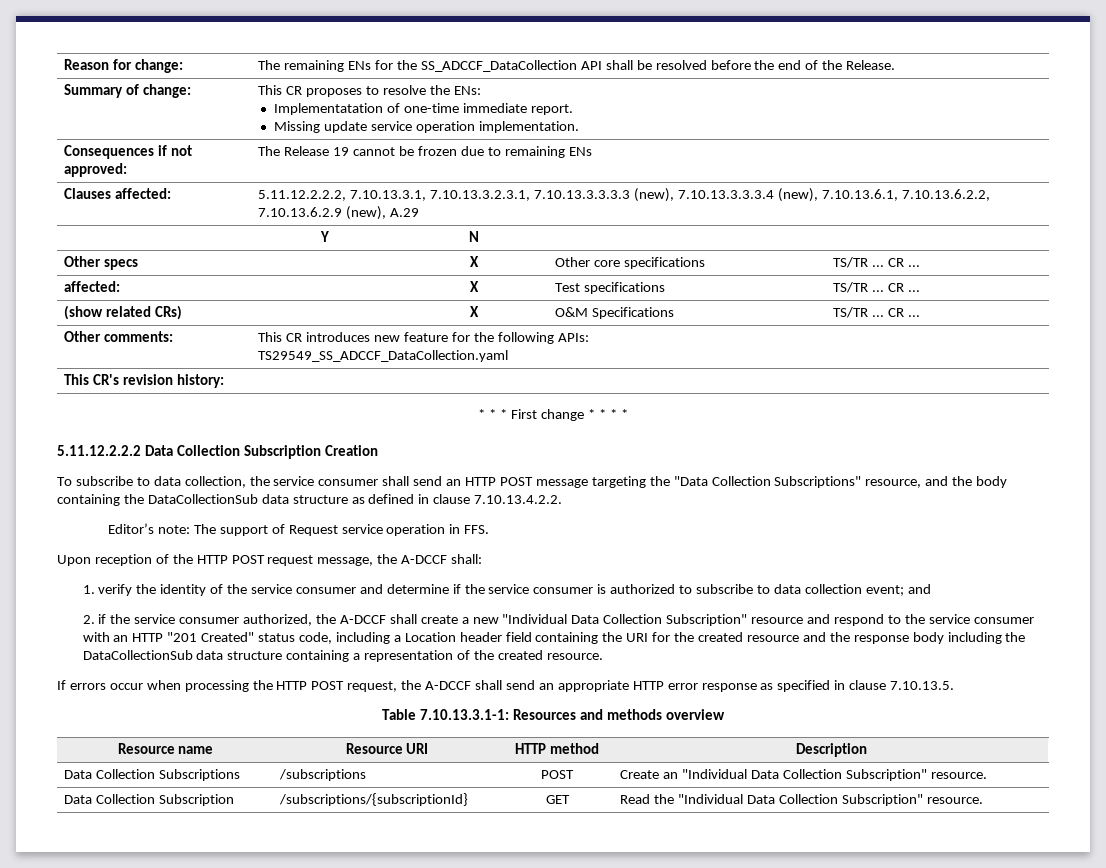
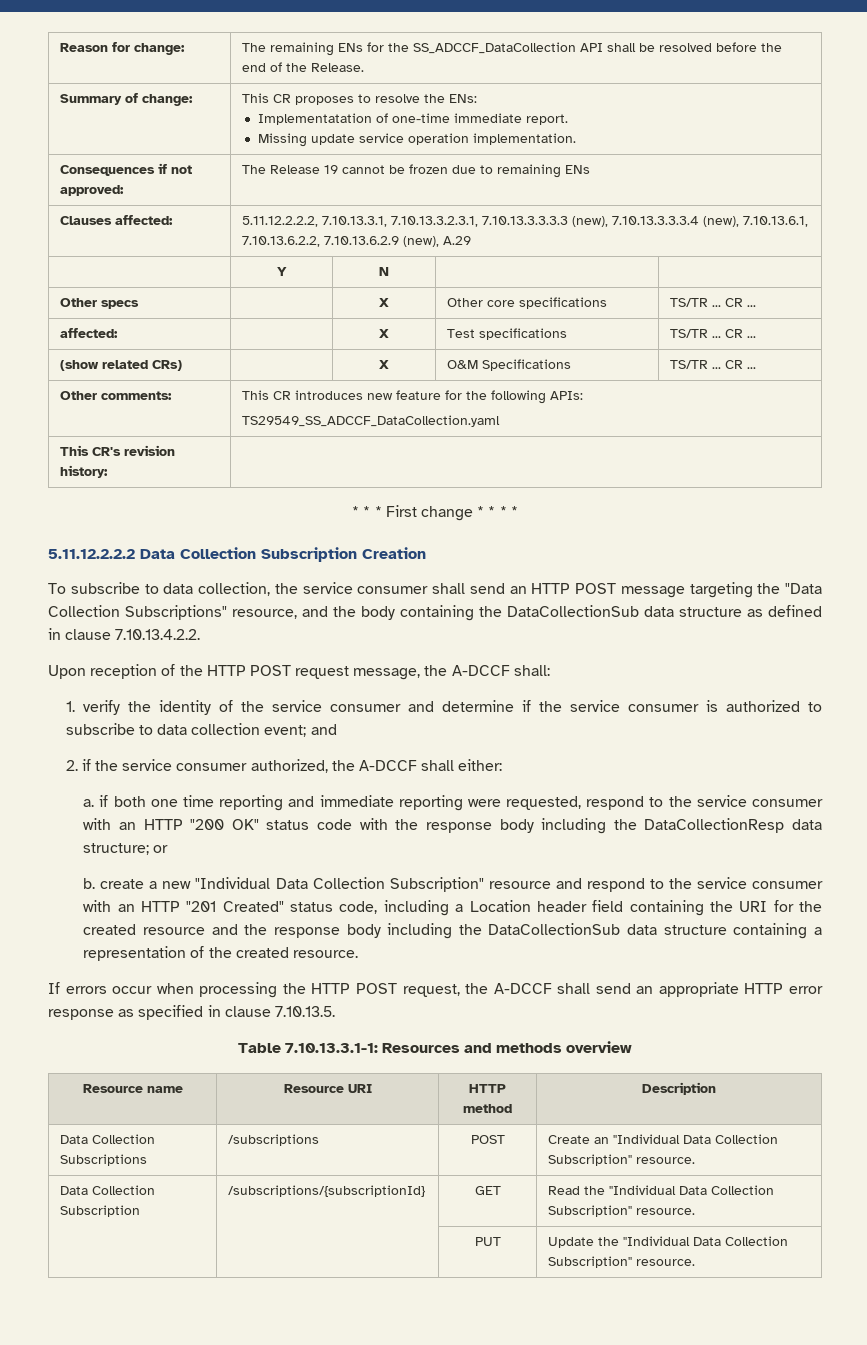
[108,523,490,536] // Editor’s note: The support of Request service operation in FFS. -> (201, 634) none
(417, 619) none -> [458,759,503,771] [83,795,823,811] [83,818,822,834] [83,843,169,855] [83,878,96,889] either: // a. if both one time reporting and immediate reporting were requested, respond to the service consumer with an HTTP "200 OK" status code with the response body including the DataCollectionResp data structure; or // b.
(983, 800) none -> [474,1237,501,1246] [548,1236,789,1248] [548,1256,696,1268] // | | PUT | Update the "Individual Data Collection Subscription" resource.

